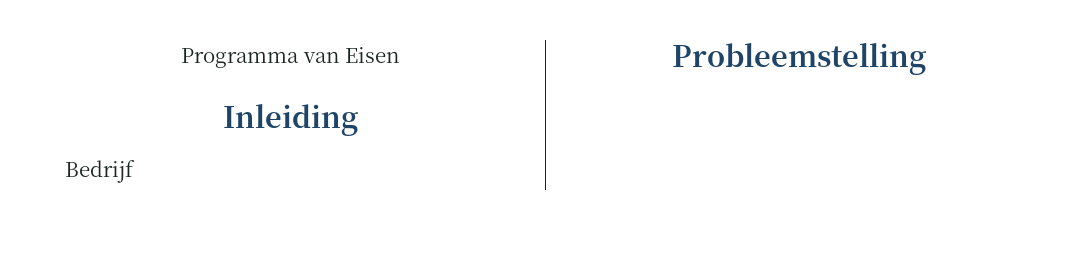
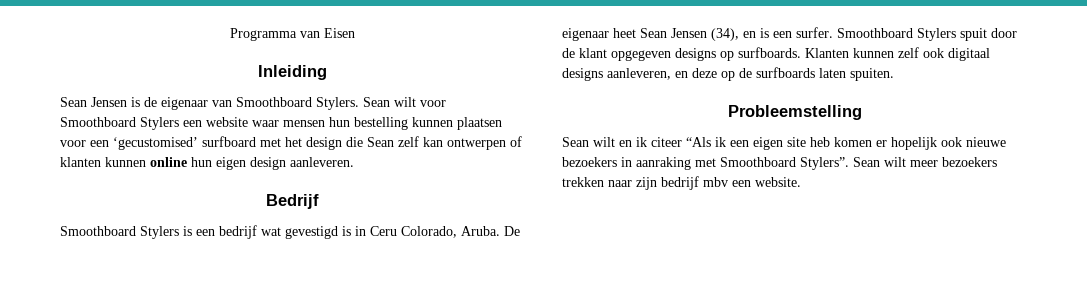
[65,160,135,183] [671,43,926,75] Bedrijf // Probleemstelling -> [60,97,446,110] [60,117,502,130] [60,136,522,150] [60,157,354,170] [266,194,319,209] [60,225,520,239] [562,27,1017,41] [562,47,990,61] [562,67,894,81] [727,105,862,120] [562,137,1006,150] [562,157,997,170] [562,176,801,190] Sean Jensen is de eigenaar van Smoothboard Stylers. Sean wilt voor Smoothboard Stylers een website waar mensen hun bestelling kunnen plaatsen voor een ‘gecustomised’ surfboard met het design die Sean zelf kan ontwerpen of klanten kunnen online hun eigen design aanleveren. // Bedrijf // Smoothboard Stylers is een bedrijf wat gevestigd is in Ceru Colorado, Aruba. De eigenaar heet Sean Jensen (34), en is een surfer. Smoothboard Stylers spuit door de klant opgegeven designs op surfboards. Klanten kunnen zelf ook digitaal designs aanleveren, en deze op de surfboards laten spuiten. // Probleemstelling // Sean wilt en ik citeer “Als ik een eigen site heb komen er hopelijk ook nieuwe bezoekers in aanraking met Smoothboard Stylers”. Sean wilt meer bezoekers trekken naar zijn bedrijf mbv een website.

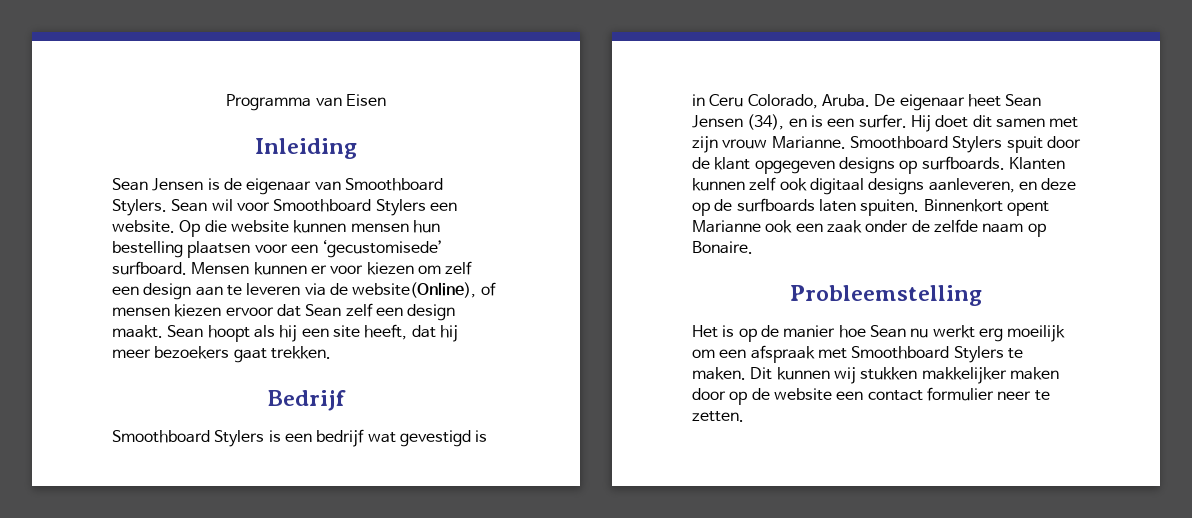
[394,97,416,107] wilt -> [211,199,233,211] wil
[206,117,279,127] website waar -> [112,220,347,237] website. Op die website kunnen
[412,117,453,127] kunnen -> (183, 249) none
[113,136,522,150] [60,157,354,170] ‘gecustomised’ surfboard met het design die Sean zelf kan ontwerpen of klanten kunnen online hun eigen design aanleveren. -> [322,239,444,258] [112,261,473,275] [112,282,496,300] [112,303,456,321] [112,324,458,342] [112,346,331,363] ‘gecustomisede’ surfboard. Mensen kunnen er voor kiezen om zelf een design aan te leveren via de website(Online), of mensen kiezen ervoor dat Sean zelf een design maakt. Sean hoopt als hij een site heeft, dat hij meer bezoekers gaat trekken.
(833, 32) none -> [910,115,1079,132] [692,136,846,153] Hij doet dit samen met zijn vrouw Marianne.
[727,105,862,120] [562,137,1006,150] [562,157,997,170] [562,176,801,190] // Probleemstelling // Sean wilt en ik citeer “Als ik een eigen site heb komen er hopelijk ook nieuwe bezoekers in aanraking met Smoothboard Stylers”. Sean wilt meer bezoekers trekken naar zijn bedrijf mbv een website. -> [923,199,1049,216] [692,219,1046,237] [692,241,753,254] [790,285,982,306] [692,325,1066,342] [692,345,1023,363] [692,367,1059,384] [692,387,1050,405] [692,411,744,422] Binnenkort opent Marianne ook een zaak onder de zelfde naam op Bonaire. // Probleemstelling // Het is op de manier hoe Sean nu werkt erg moeilijk om een afspraak met Smoothboard Stylers te maken. Dit kunnen wij stukken makkelijker maken door op de website een contact formulier neer te zetten.

